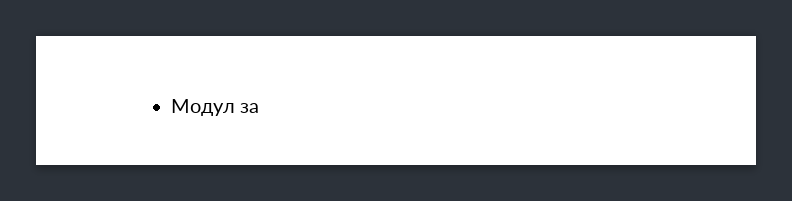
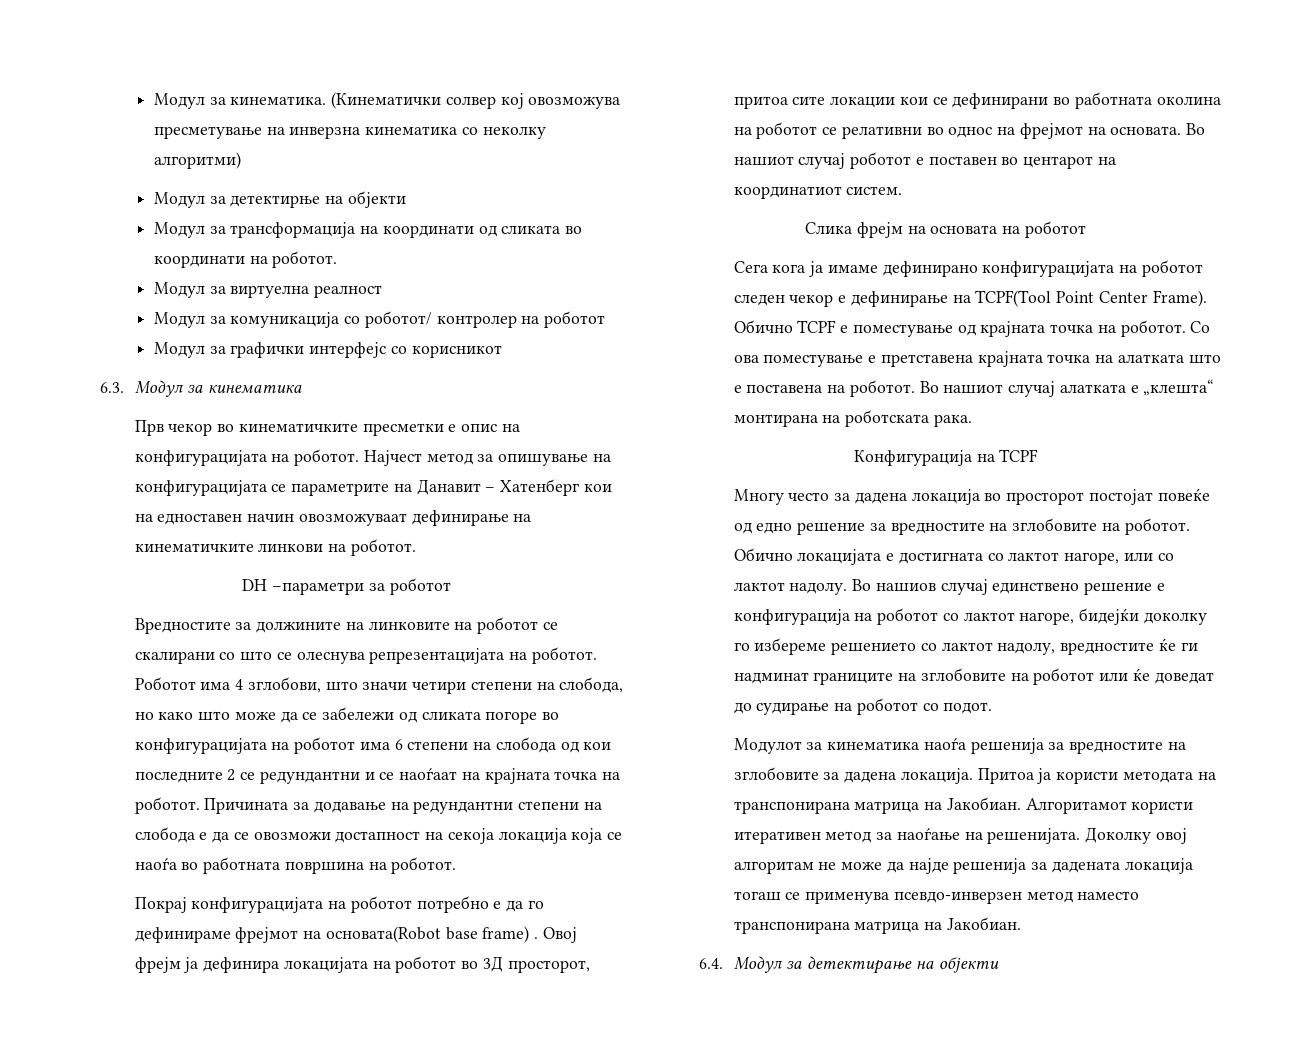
[170,99,259,116] Модул за -> [153,92,621,109] [153,126,546,139] [153,152,241,169] [153,191,406,208] [153,222,583,238] [153,251,338,268] [153,282,383,298] [153,311,606,328] [153,342,502,358] [100,380,303,397] [134,420,520,436] [134,449,611,466] [134,479,612,496] [134,510,532,526] [134,539,416,556] [242,578,451,595] [134,617,558,634] [134,647,597,664] [134,677,624,694] [134,707,559,724] [134,737,612,754] [134,768,620,784] [134,797,602,814] [134,827,622,844] [134,857,457,874] [134,896,544,913] [134,926,577,943] [134,956,590,973] [733,92,1221,109] [733,122,1205,139] [733,152,1116,169] [733,186,903,199] [805,221,1086,238] [733,260,1203,277] [733,290,1207,307] [733,320,1211,337] [733,351,1221,367] [733,379,1215,397] [733,410,972,427] [853,449,1039,466] [733,488,1210,505] [733,518,1190,535] [733,548,1174,565] [733,579,1165,595] [733,608,1207,625] [733,638,1198,655] [733,668,1214,685] [733,698,993,715] [733,738,1186,754] [733,767,1216,784] [733,797,1194,814] [733,827,1187,844] [733,858,1193,874] [733,891,1140,904] [733,917,1021,934] [699,956,999,974] Модул за кинематика. (Кинематички солвер кој овозможува пресметување на инверзна кинематика со неколку алгоритми) // Модул за детектирње на објекти // Модул за трансформација на координати од сликата во координати на роботот. // Модул за виртуелна реалност // Модул за комуникација со роботот/ контролер на роботот // Модул за графички интерфејс со корисникот // 6.3. Модул за кинематика // Прв чекор во кинематичките пресметки е опис на конфигурацијата на роботот. Најчест метод за опишување на конфигурацијата се параметрите на Данавит – Хатенберг кои на едноставен начин овозможуваат дефинирање на кинематичките линкови на роботот. // DH –параметри за роботот // Вредностите за должините на линковите на роботот се скалирани со што се олеснува репрезентацијата на роботот. Роботот има 4 зглобови, што значи четири степени на слобода, но како што може да се забележи од сликата погоре во конфигурацијата на роботот има 6 степени на слобода од кои последните 2 се редундантни и се наоѓаат на крајната точка на роботот. Причината за додавање на редундантни степени на слобода е да се овозможи достапност на секоја локација која се наоѓа во работната површина на роботот. // Покрај конфигурацијата на роботот потребно е да го дефинираме фрејмот на основата(Robot base frame) . Овој фрејм ја дефинира локацијата на роботот во 3Д просторот, притоа сите локации кои се дефинирани во работната околина на роботот се релативни во однос на фрејмот на основата. Во нашиот случај роботот е поставен во центарот на координатиот систем. // Слика фрејм на основата на роботот // Сега кога ја имаме дефинирано конфигурацијата на роботот следен чекор е дефинирање на TCPF(Tool Point Center Frame). Обично TCPF е поместување од крајната точка на роботот. Со ова поместување е претставена крајната точка на алатката што е поставена на роботот. Во нашиот случај алатката е „клешта“ монтирана на роботската рака. // Конфигурација на TCPF // Многу често за дадена локација во просторот постојат повеќе од едно решение за вредностите на зглобовите на роботот. Обично локацијата е достигната со лактот нагоре, или со лактот надолу. Во нашиов случај единствено решение е конфигурација на роботот со лактот нагоре, бидејќи доколку го избереме решението со лактот надолу, вредностите ќе ги надминат границите на зглобовите на роботот или ќе доведат до судирање на роботот со подот. // Модулот за кинематика наоѓа решенија за вредностите на зглобовите за дадена локација. Притоа ја користи методата на транспонирана матрица на Јакобиан. Алгоритамот користи итеративен метод за наоѓање на решенијата. Доколку овој алгоритам не може да најде решенија за дадената локација тогаш се применува псевдо-инверзен метод наместо транспонирана матрица на Јакобиан. // 6.4. Модул за детектирање на објекти

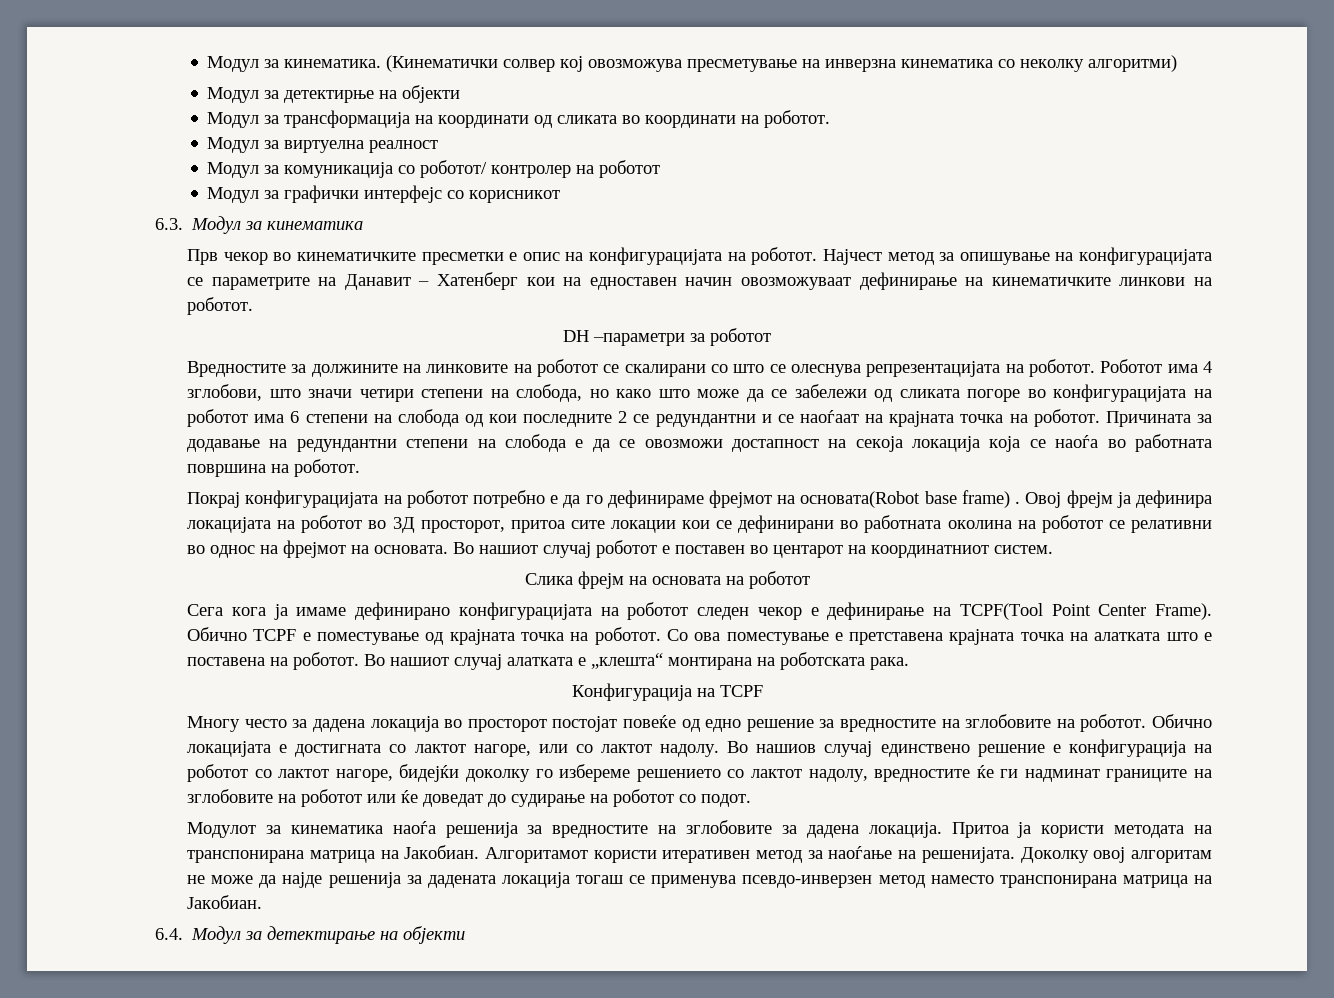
[733,186,842,199] координатиот -> [871,545,990,558] координатниот

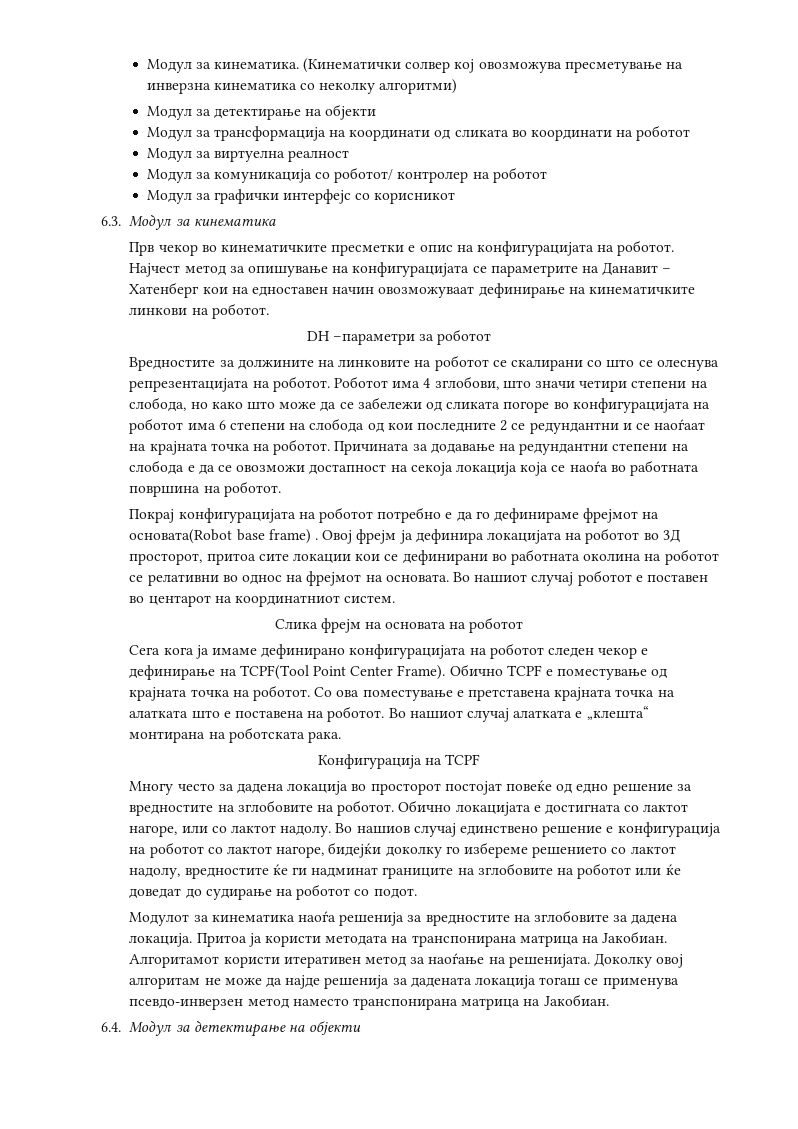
[284,90,375,103] детектирње -> [213,108,301,120] детектирање
[764,110,831,128] роботот. -> [636,125,691,141] роботот

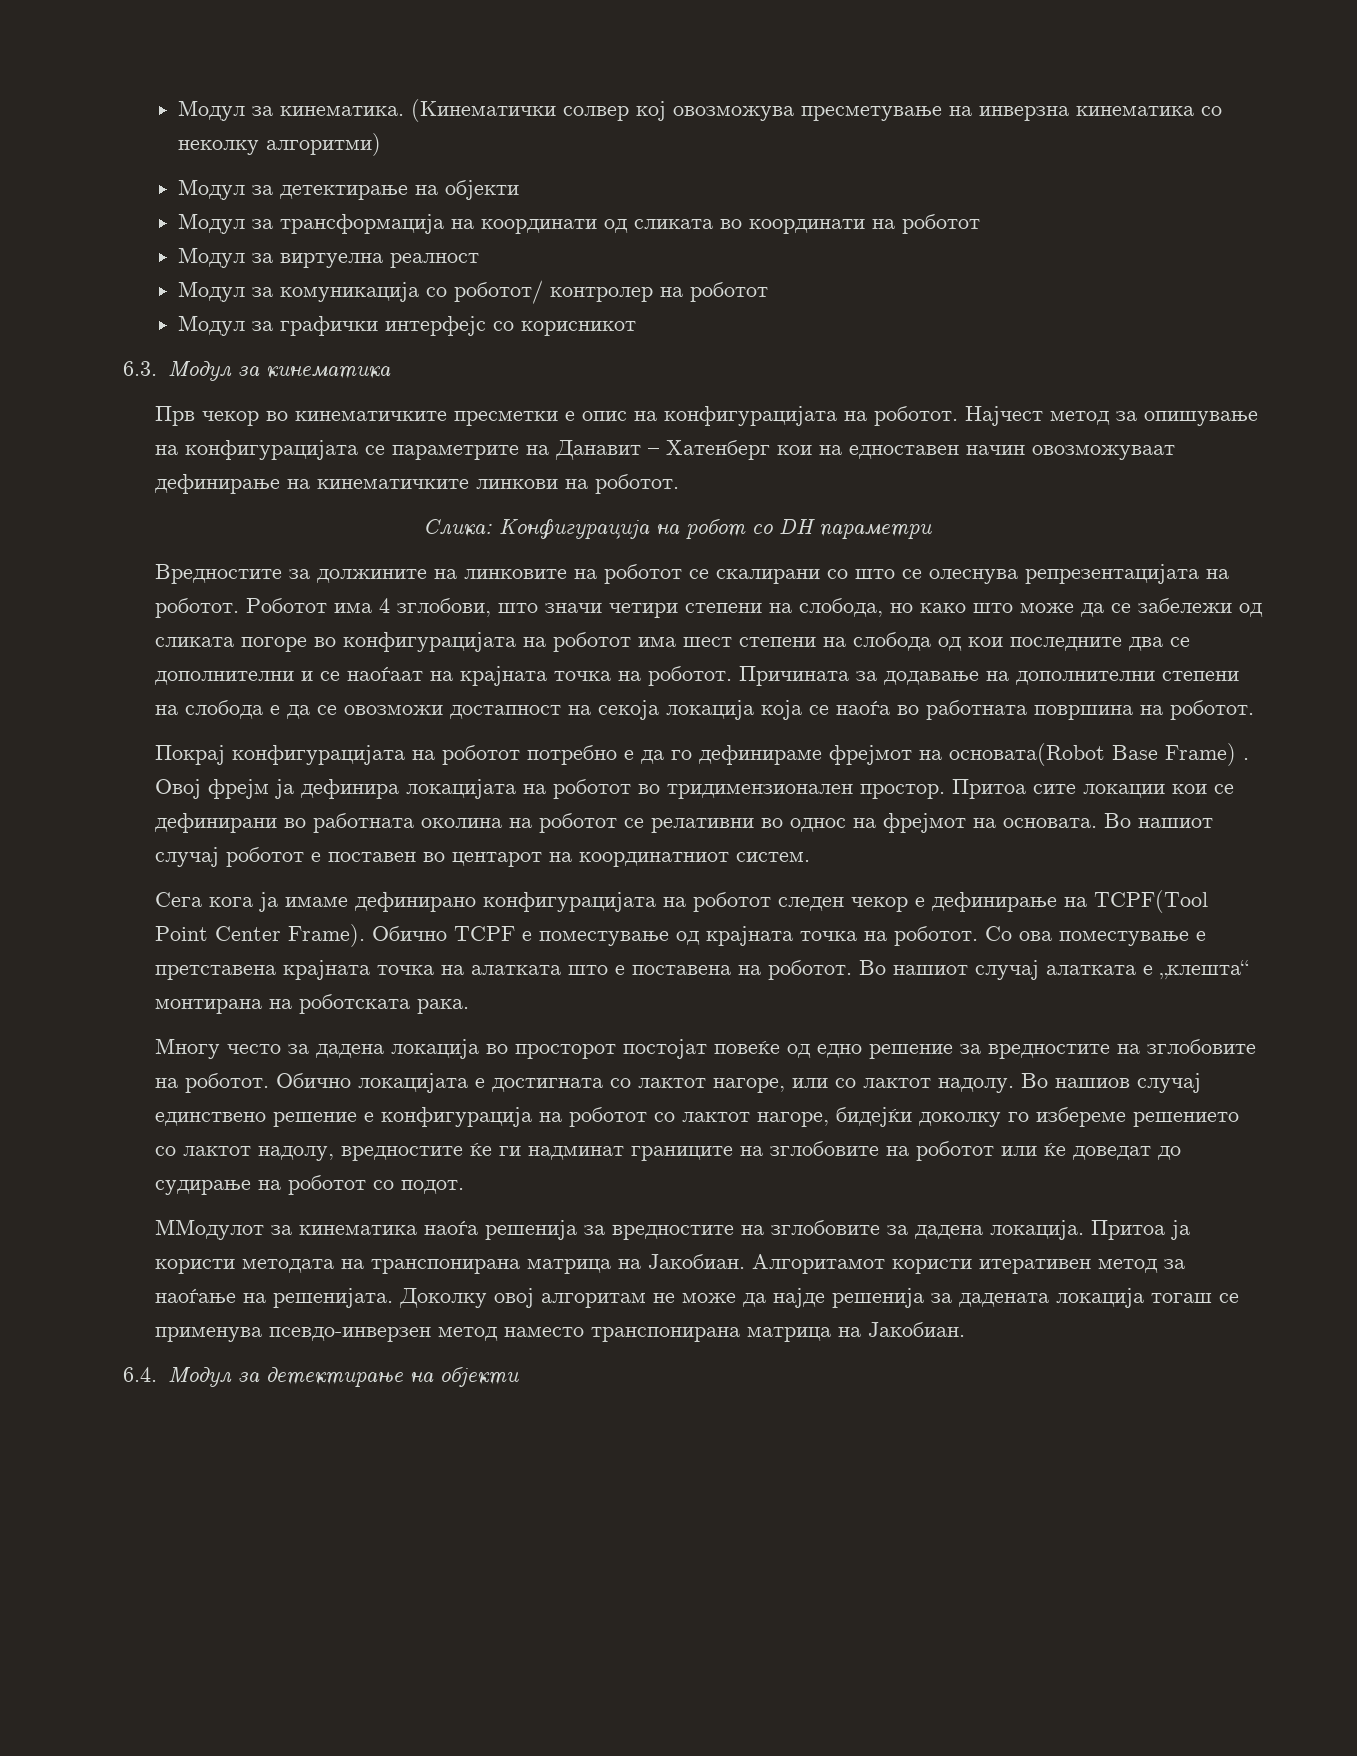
[306,329,492,345] DH –параметри за роботот -> [423,519,932,540] Слика: Конфигурација на робот со DH параметри
[218,420,226,430] 6 -> [682,637,732,647] шест
[500,420,619,434] 2 се редундантни -> [1128,637,1190,651] [154,671,294,685] два се дополнителни
[519,443,609,455] редундантни -> [1015,671,1155,685] дополнителни
[236,529,311,544] base frame) -> [1111,743,1236,766] Base Frame)
[662,529,680,543] [129,553,256,565] 3Д просторот, притоа -> [666,779,1026,799] тридимензионален простор. Притоа
[274,617,524,633] // Слика фрејм на основата на роботот -> (810, 857) none
[317,754,481,769] // Конфигурација на TCPF -> (469, 1006) none
[129,912,190,926] Модулот -> [154,1219,264,1240] ММодулот

